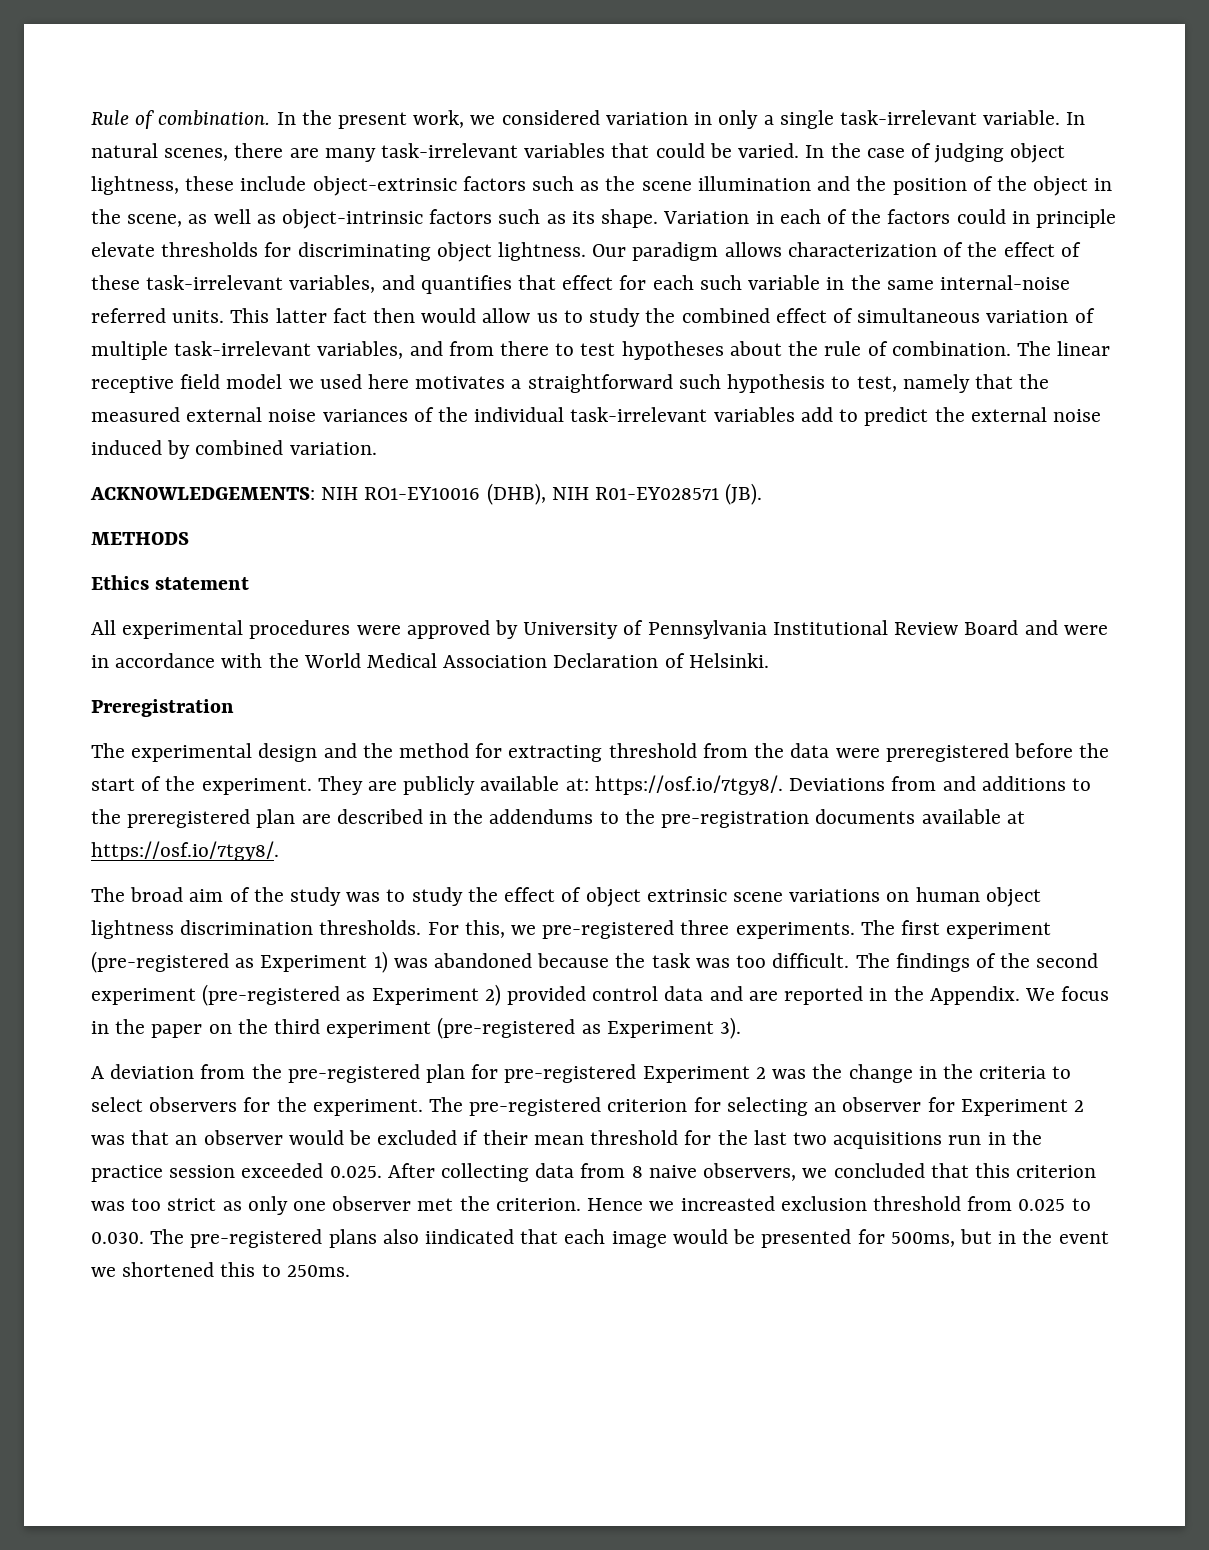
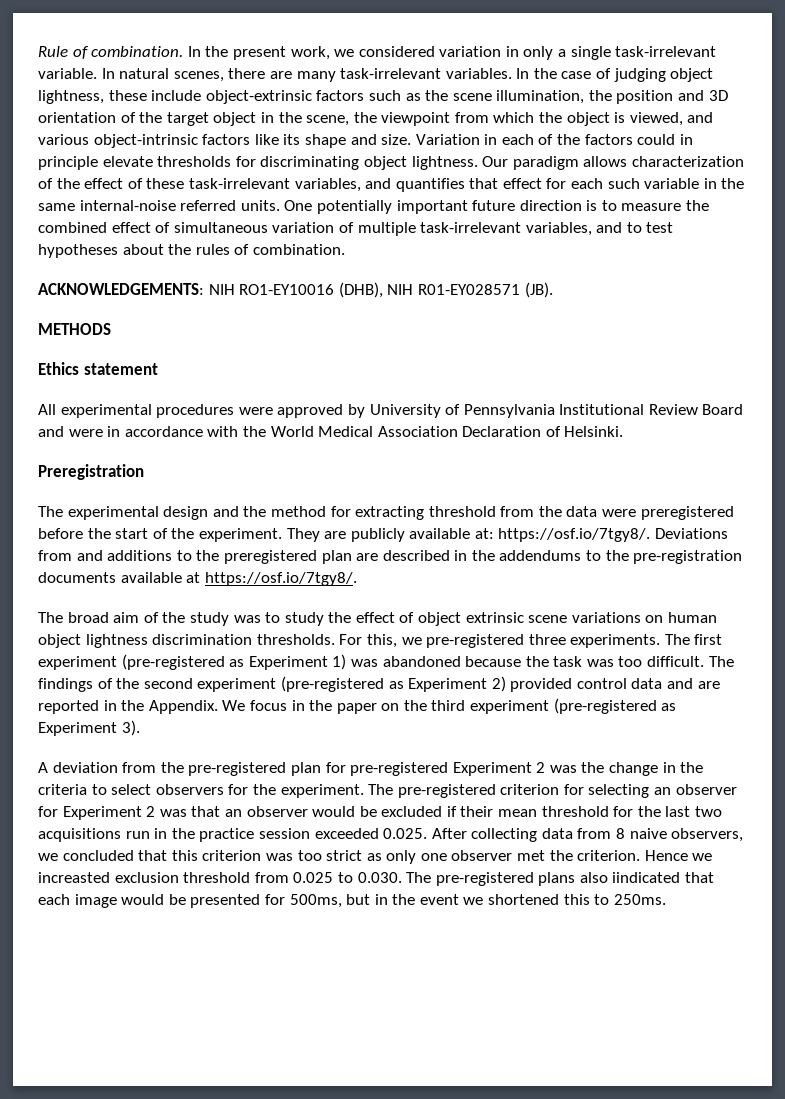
[524,143,800,158] variables that could be varied. -> [445,68,512,79] variables.
[697,176,1027,195] illumination and the position of the -> [496,90,728,104] [38,112,209,126] illumination, the position and 3D orientation of the target
[188,209,659,229] as well as object-intrinsic factors such as its shape. -> [353,112,714,126] [38,134,412,148] the viewpoint from which the object is viewed, and various object-intrinsic factors like its shape and size.
[230,308,641,327] This latter fact then would allow us to study -> [284,200,682,214] One potentially important future direction is to measure
[448,341,550,356] from there -> (623, 227) none
[824,341,1111,356] [91,374,1050,393] [91,407,1101,426] [91,440,377,459] rule of combination. The linear receptive field model we used here motivates a straightforward such hypothesis to test, namely that the measured external noise variances of the individual task-irrelevant variables add to predict the external noise induced by combined variation. -> [195,244,345,255] rules of combination.

